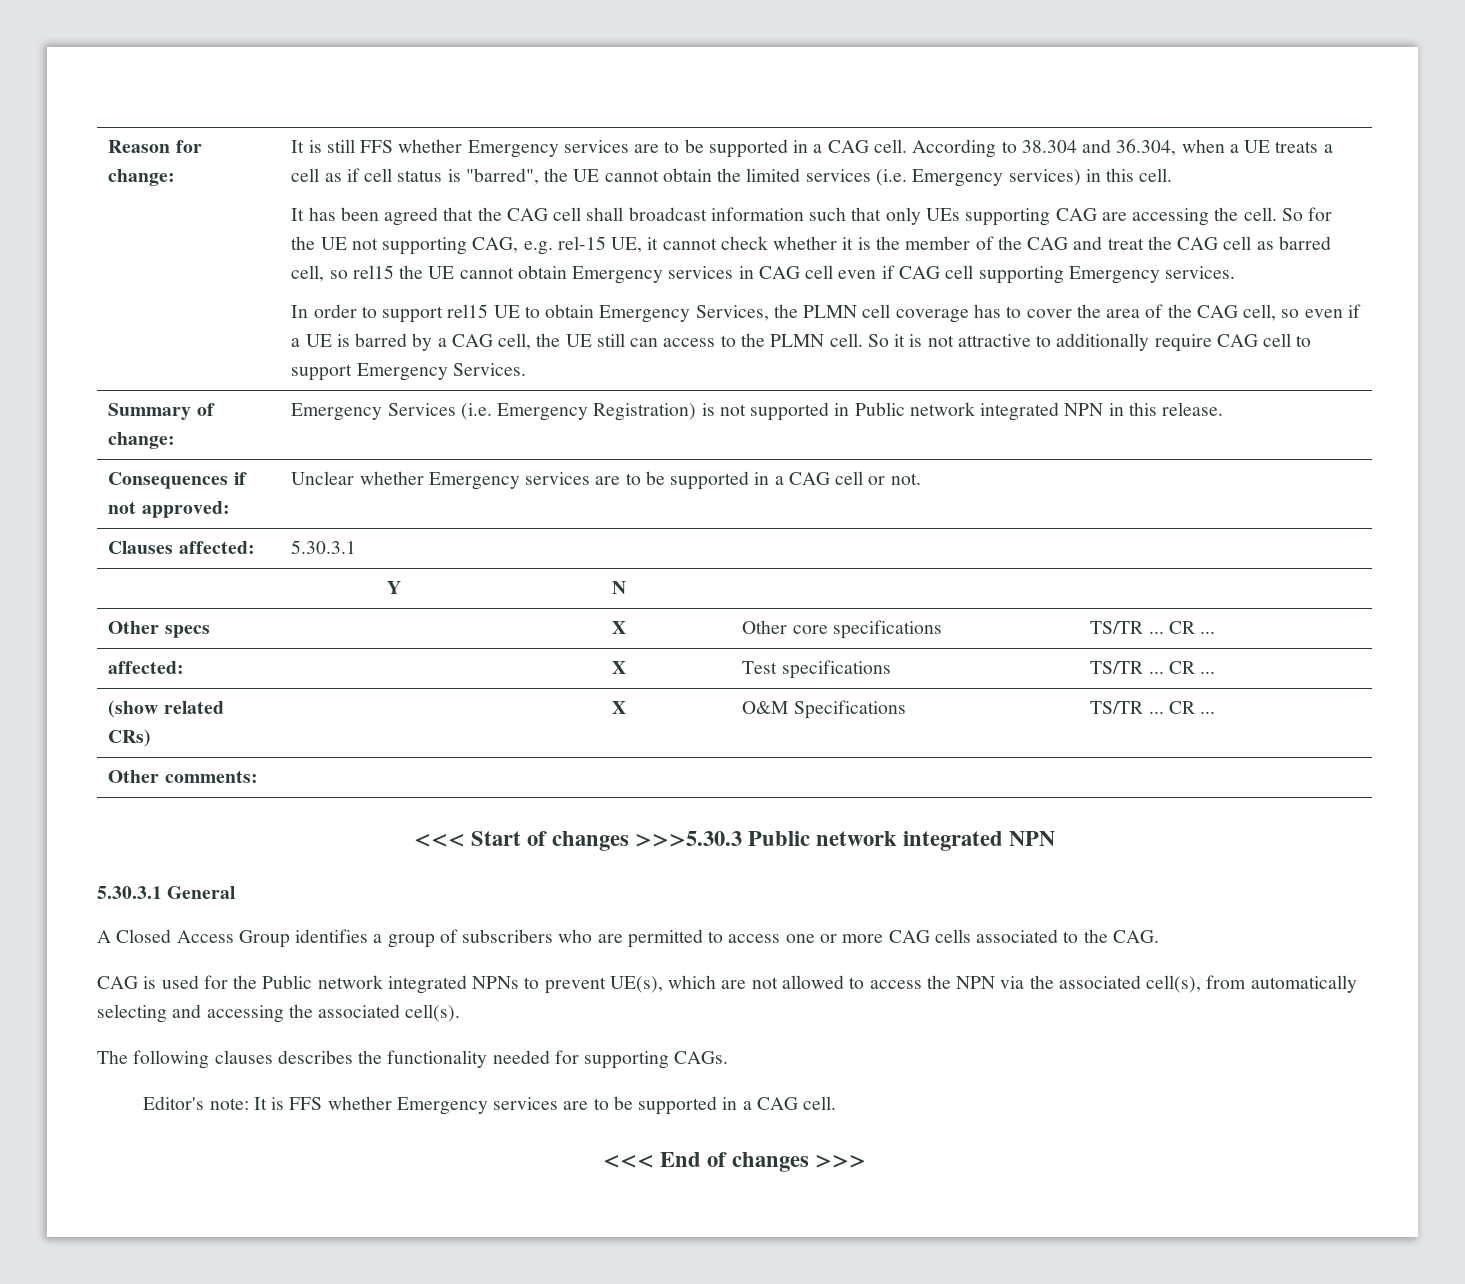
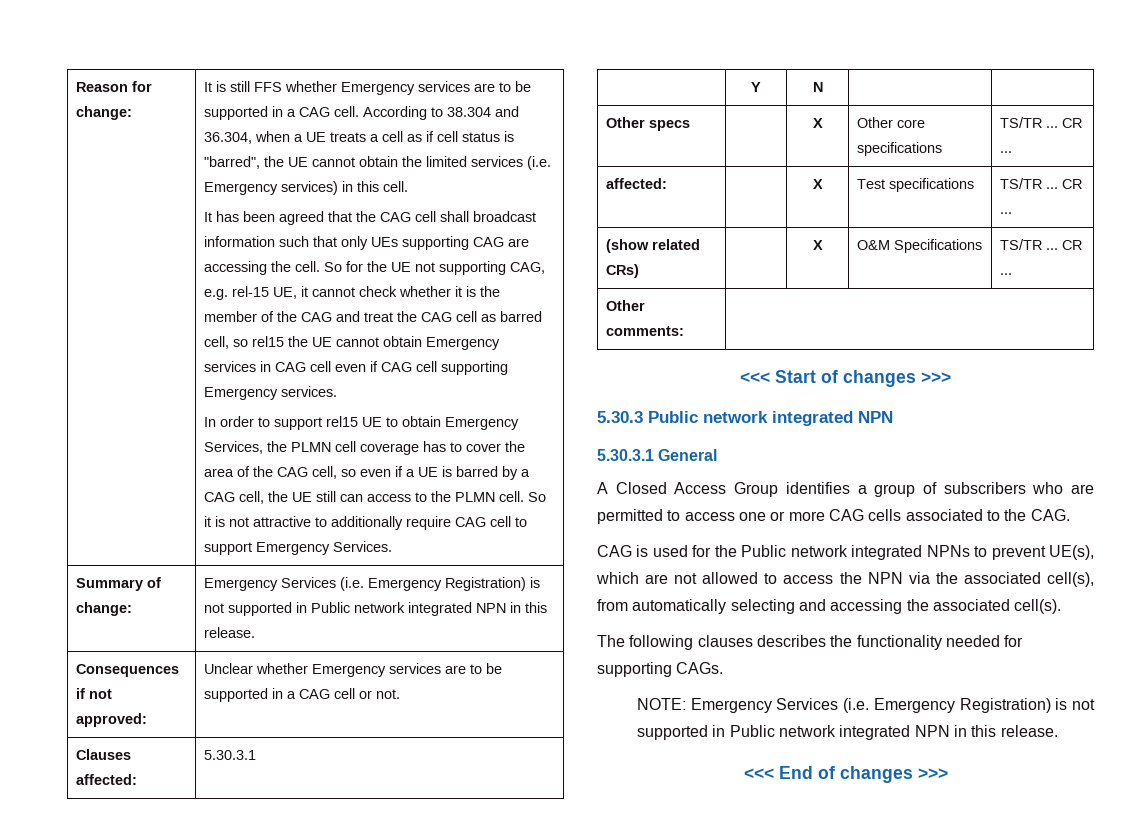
[635,831,742,847] >>>5.30.3 -> [921,372,951,383] [597,411,643,423] >>> // 5.30.3
[143,1096,837,1115] Editor's note: It is FFS whether Emergency services are to be supported in a CAG cell. -> [636,698,1095,713] [636,725,1058,740] NOTE: Emergency Services (i.e. Emergency Registration) is not supported in Public network integrated NPN in this release.

